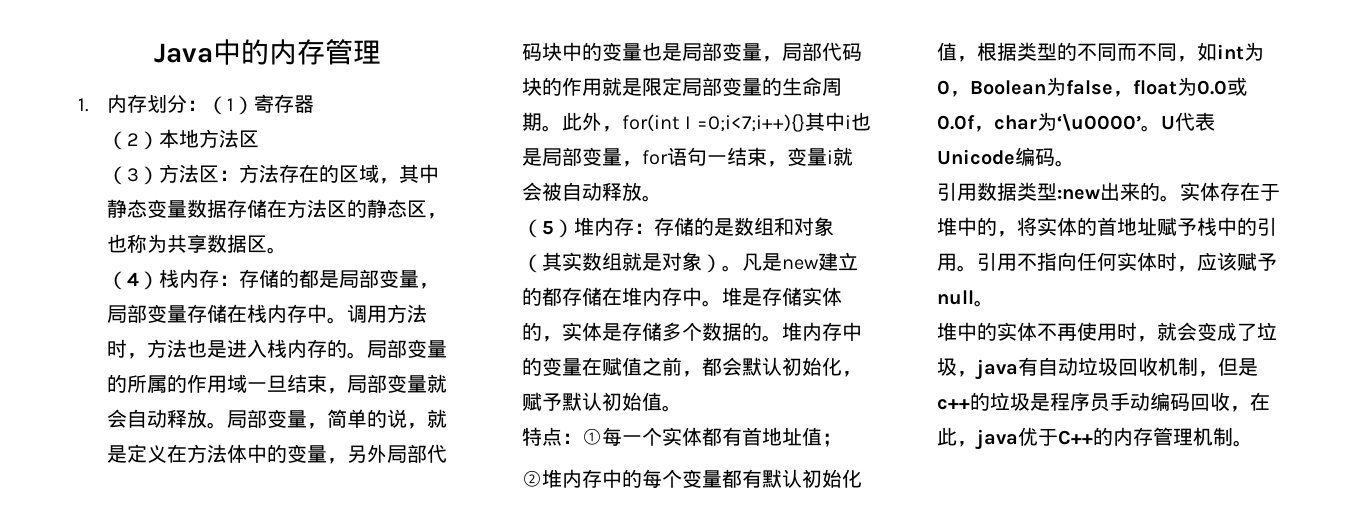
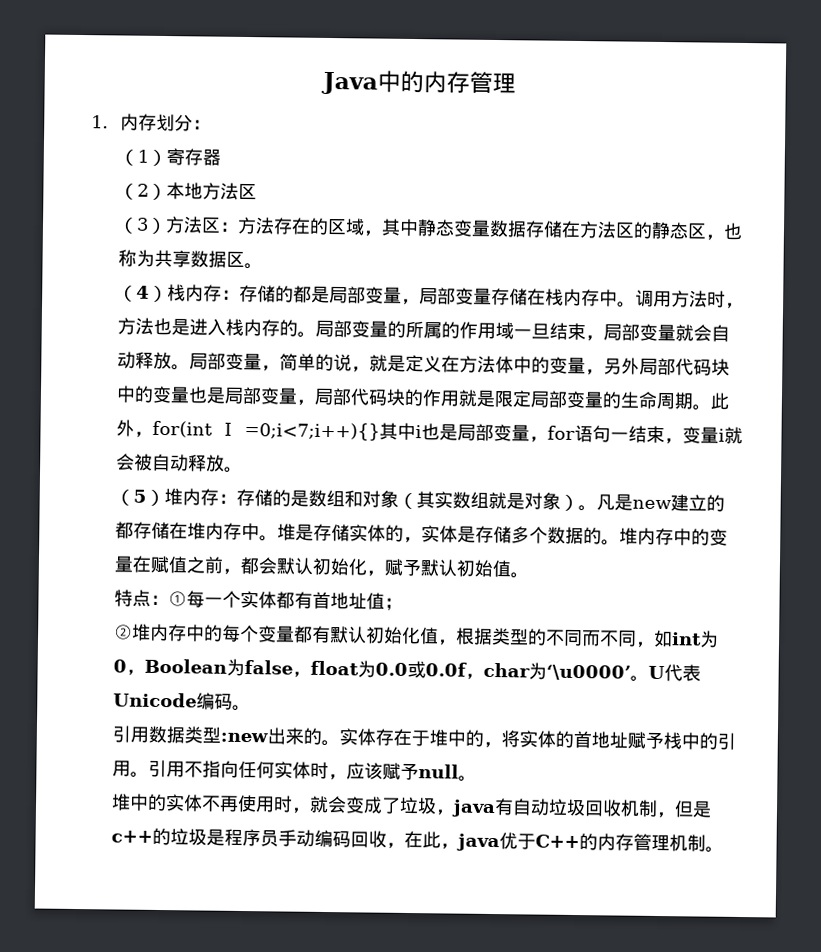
(207, 105) none -> (211, 124) //

